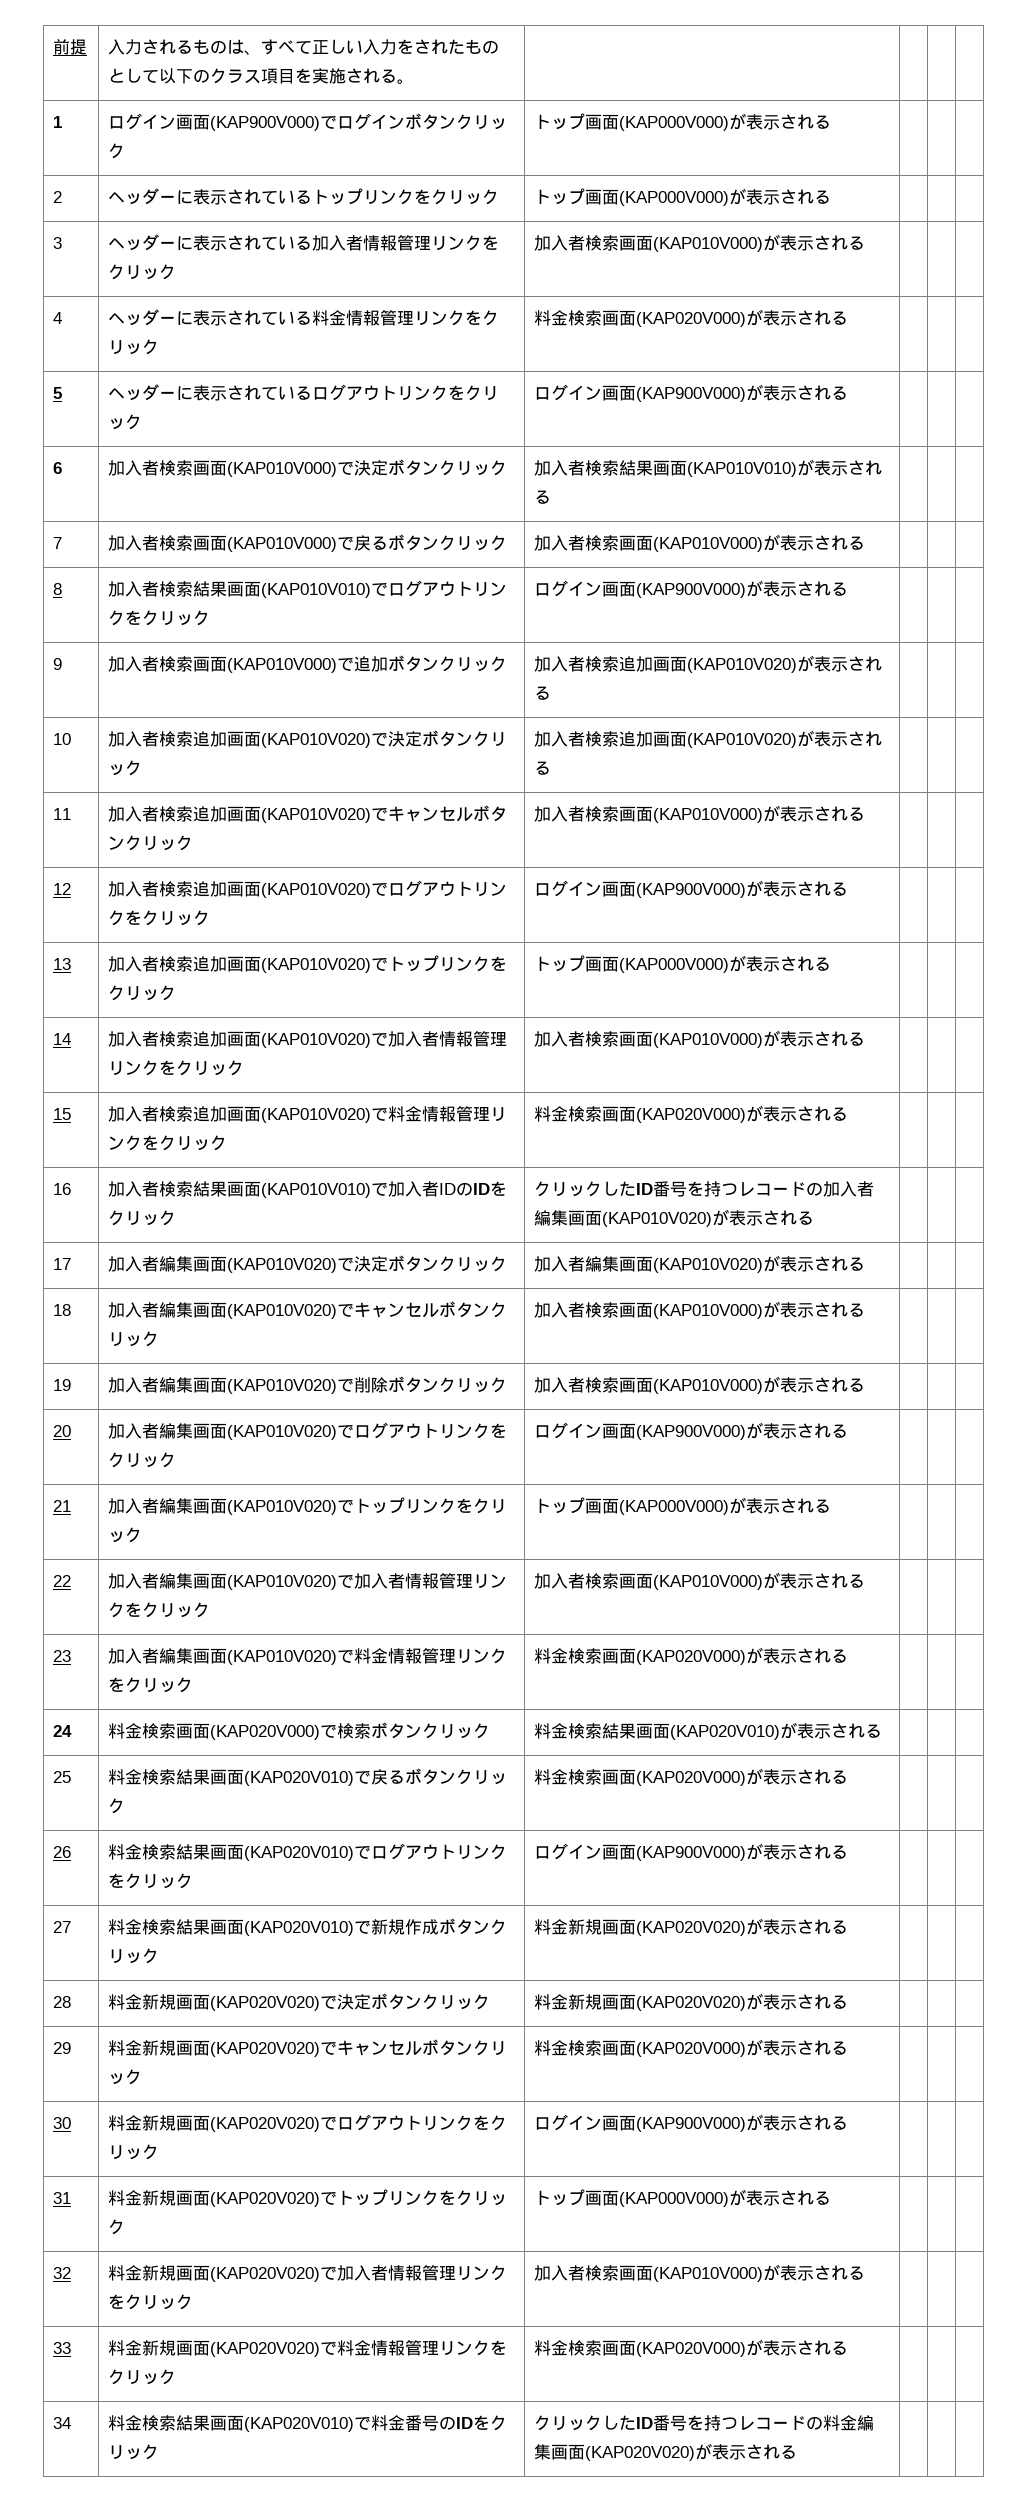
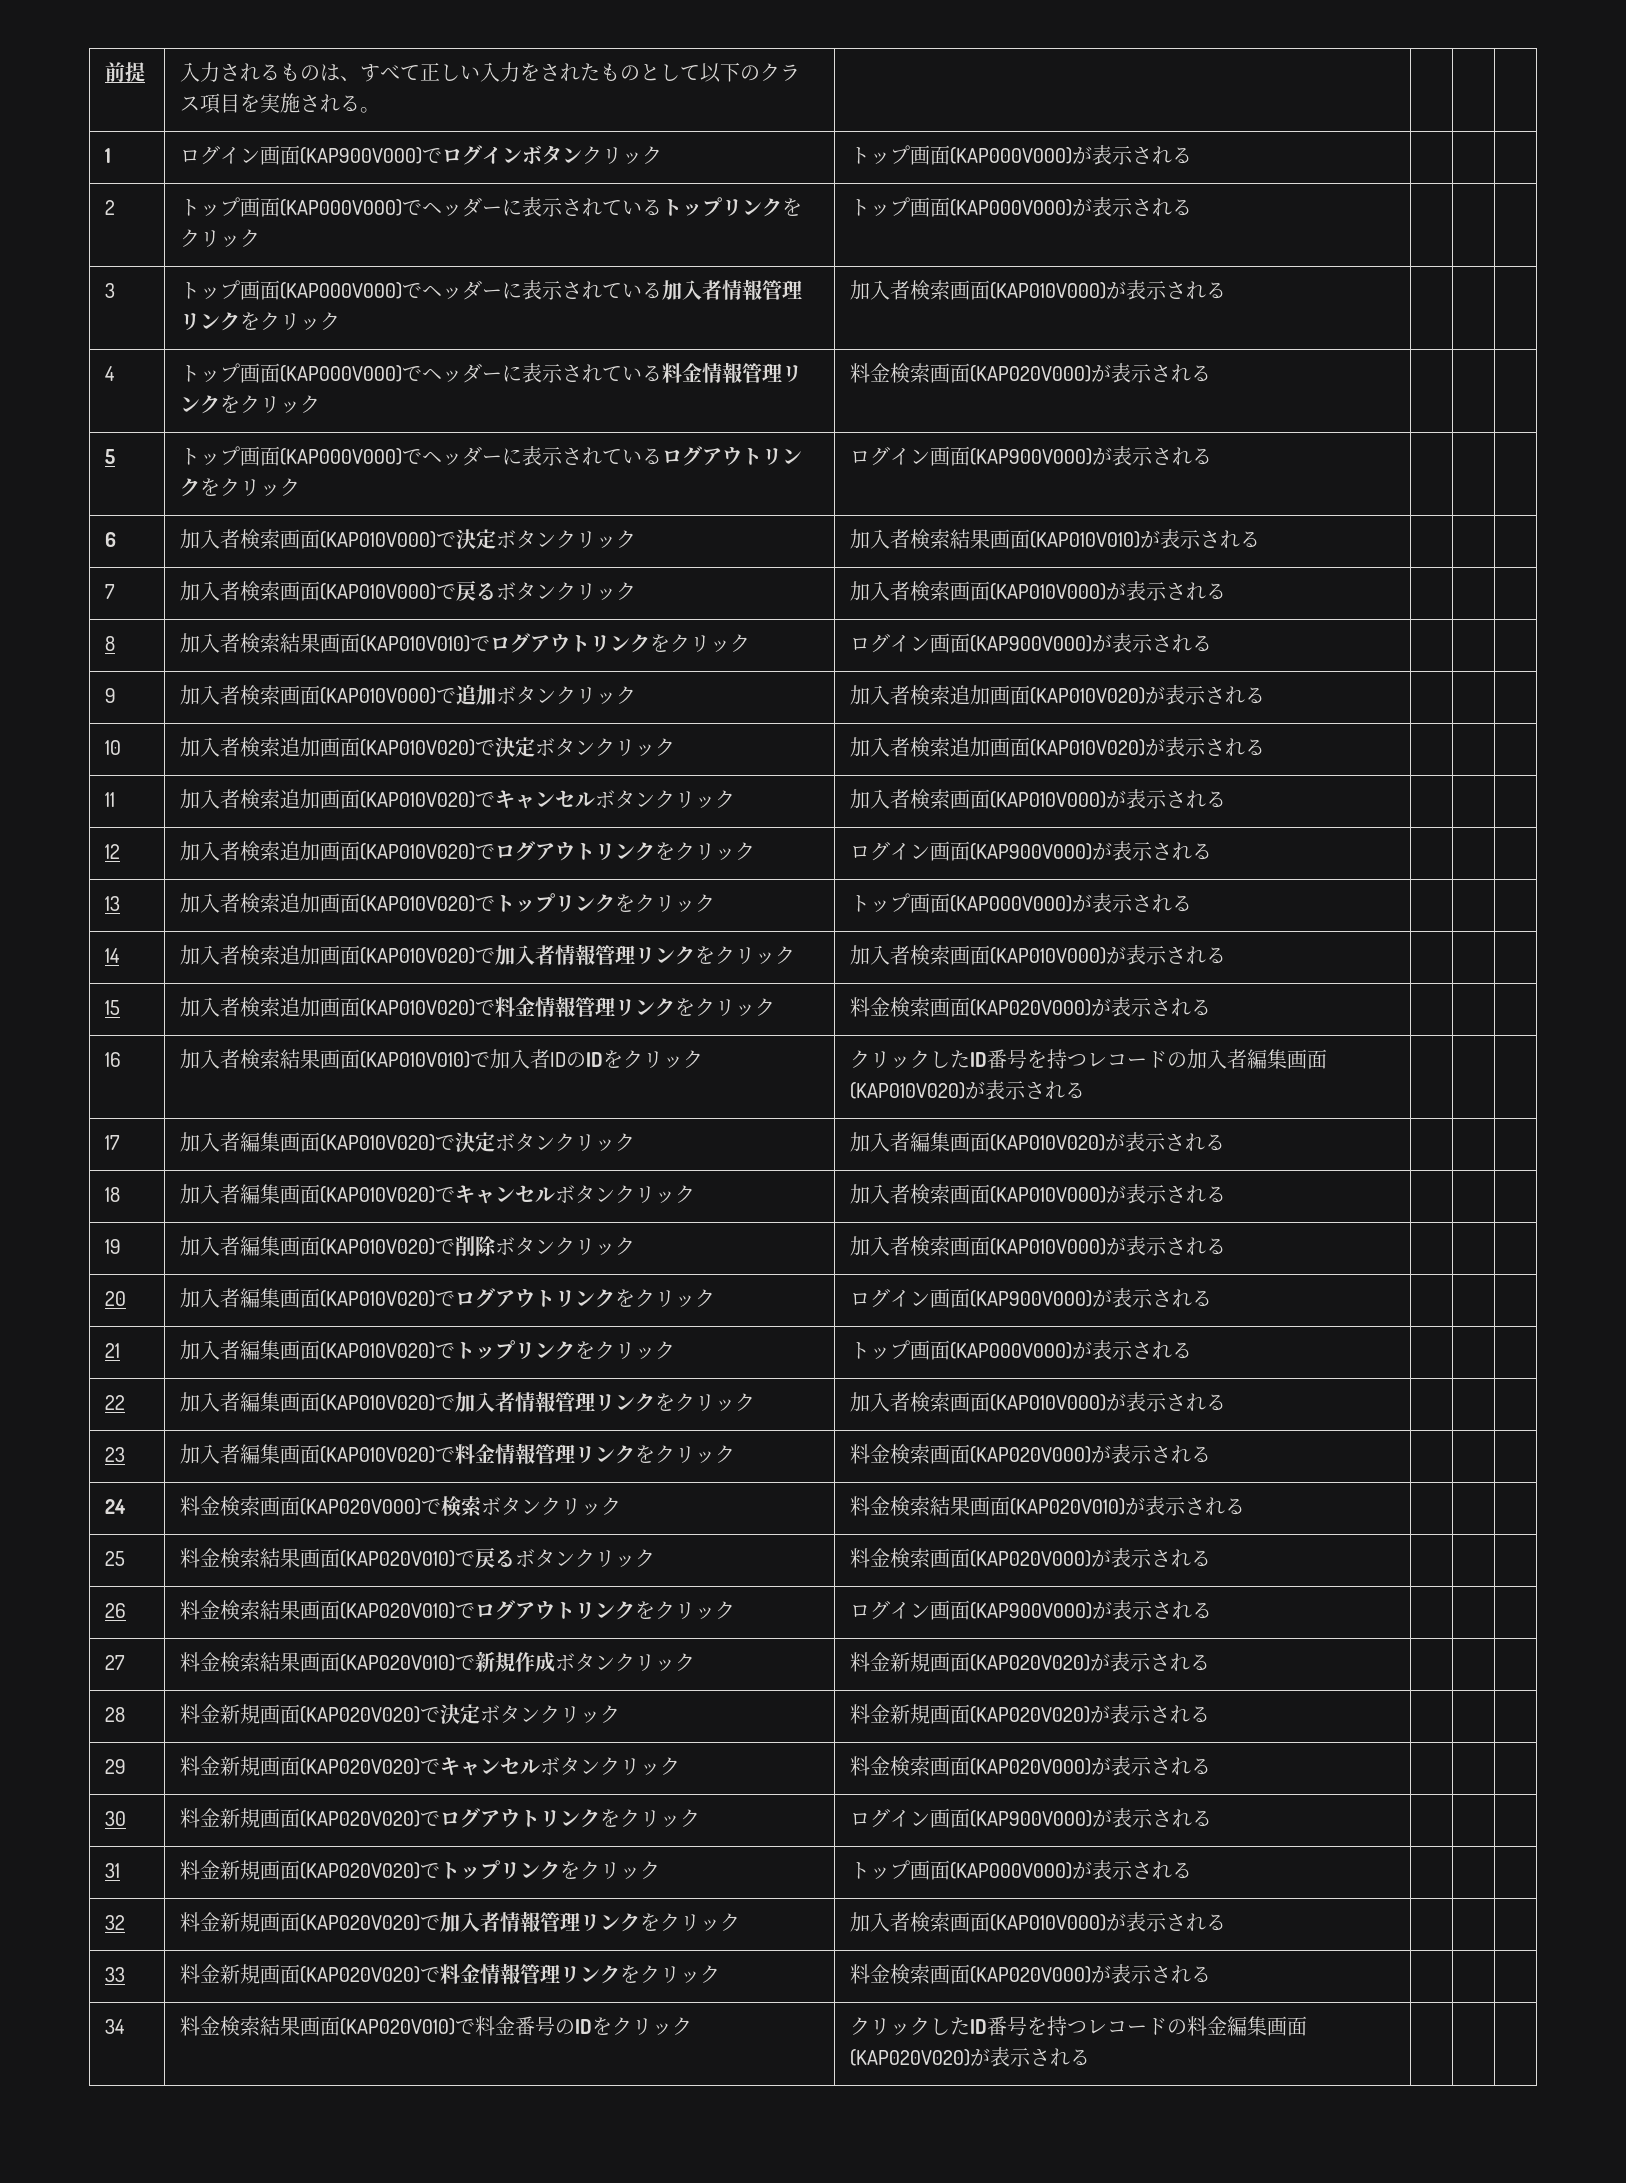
(62, 197) none -> [179,197,422,217] トップ画面(KAP000V000)で
(62, 243) none -> [179,280,422,300] トップ画面(KAP000V000)で
(62, 318) none -> [179,363,422,383] トップ画面(KAP000V000)で
(62, 393) none -> [179,446,422,466] トップ画面(KAP000V000)で

